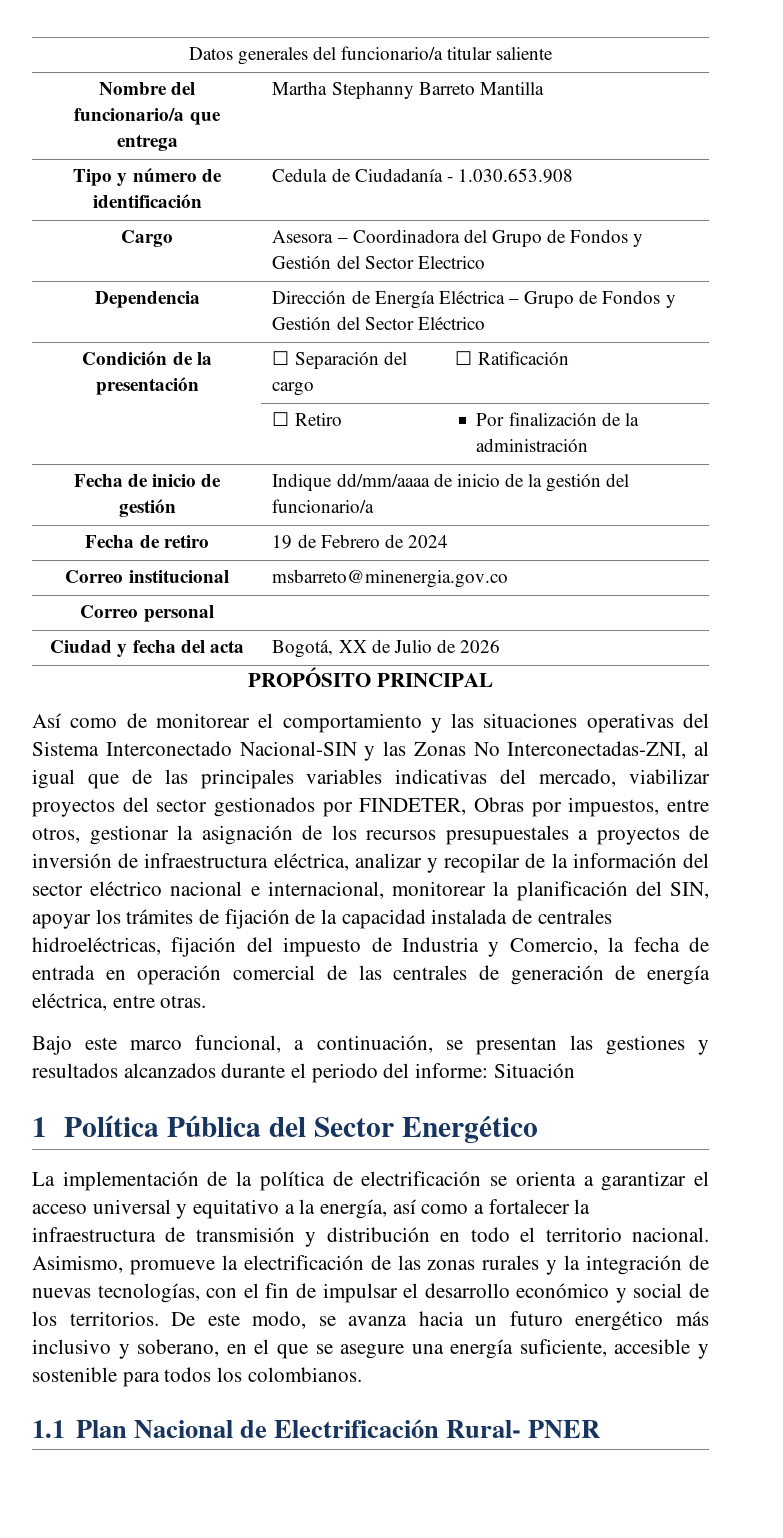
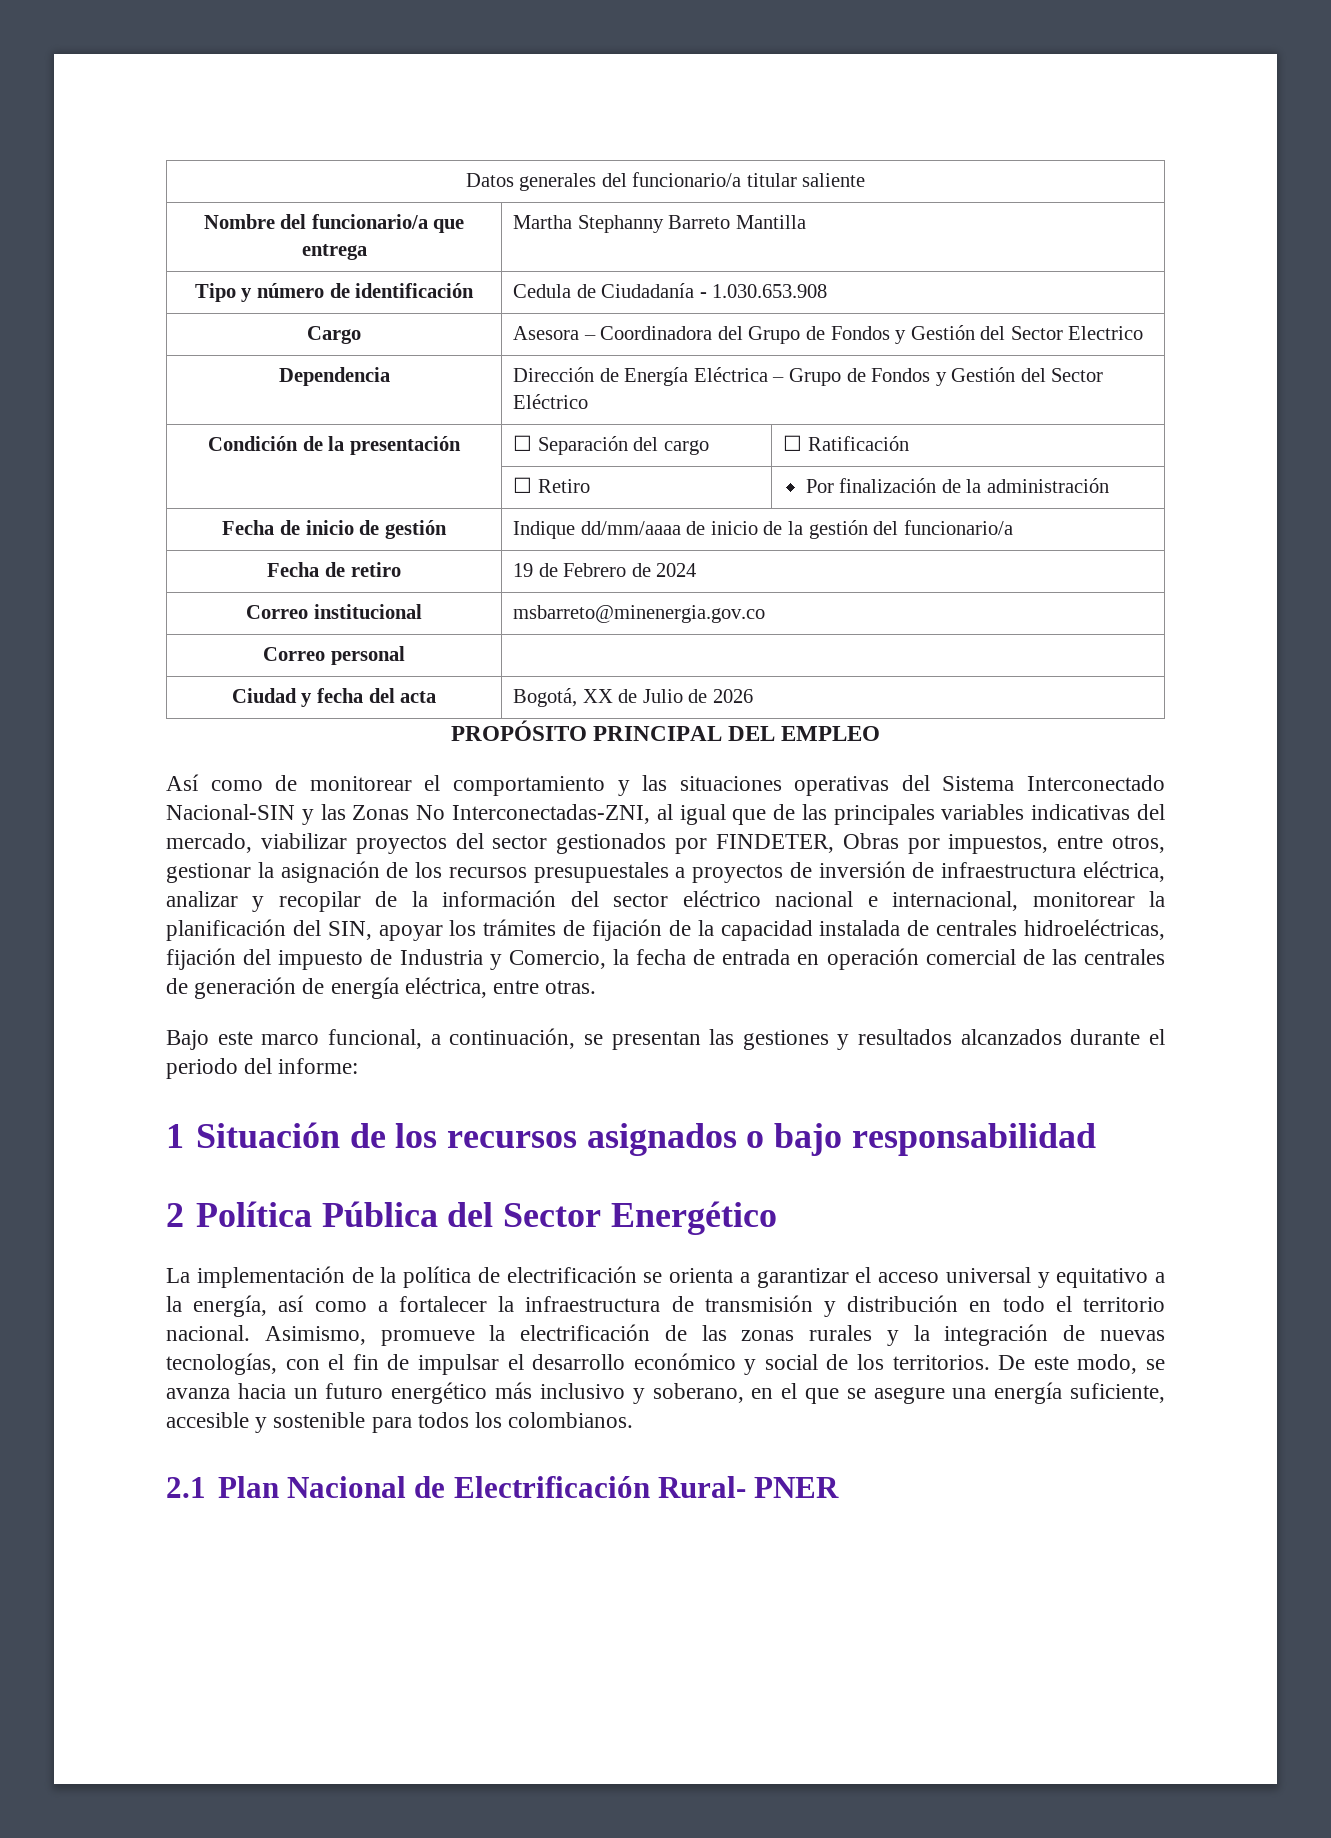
(493, 680) none -> [728,726,881,741] DEL EMPLEO
(489, 1070) none -> [166,1124,184,1148] // 1
[32,1117,47,1137] // 1 -> [349,1123,1096,1156] [166,1203,184,1227] de los recursos asignados o bajo responsabilidad // 2
[32,1420,65,1438] 1.1 -> [166,1477,206,1498] 2.1

